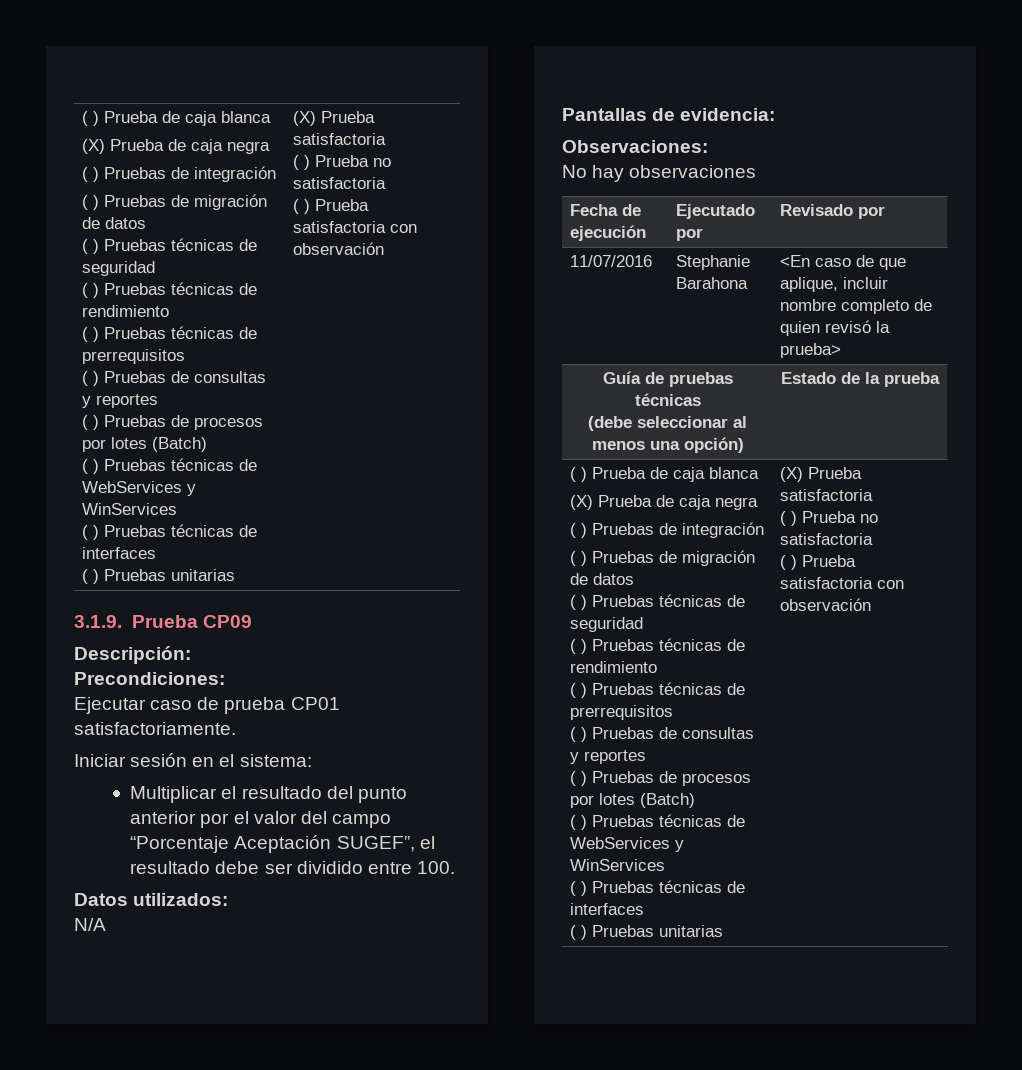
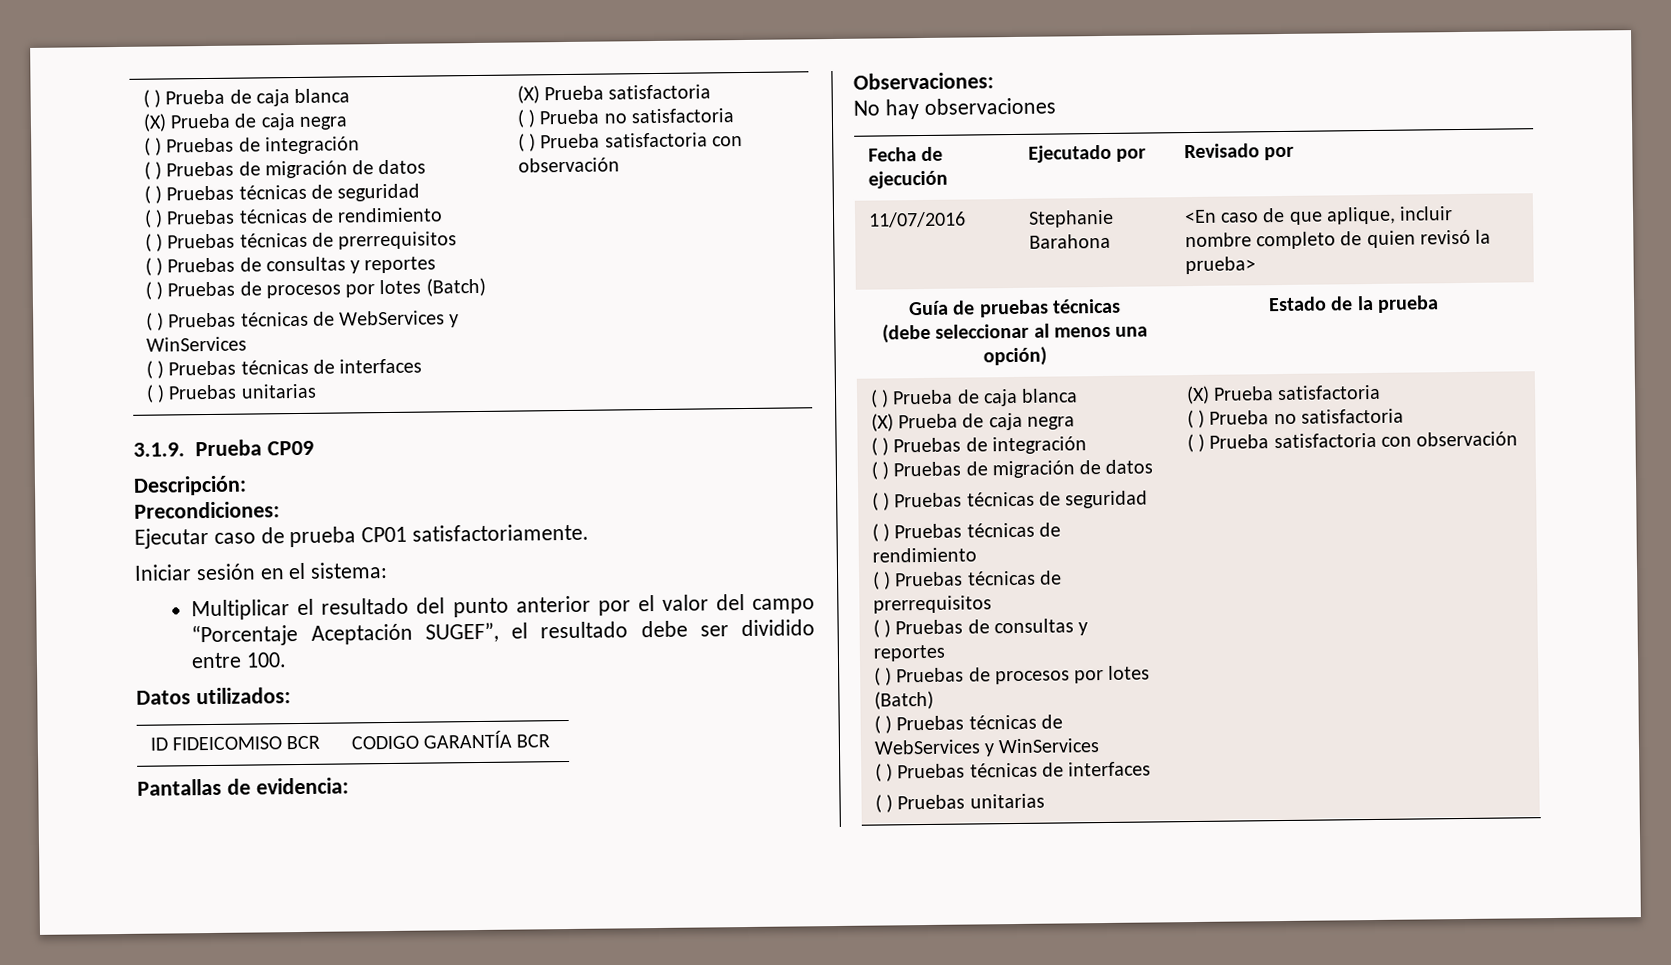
[74,918,106,931] // N/A -> [149,735,321,751] [350,730,551,750] // ID FIDEICOMISO BCR | CODIGO GARANTÍA BCR

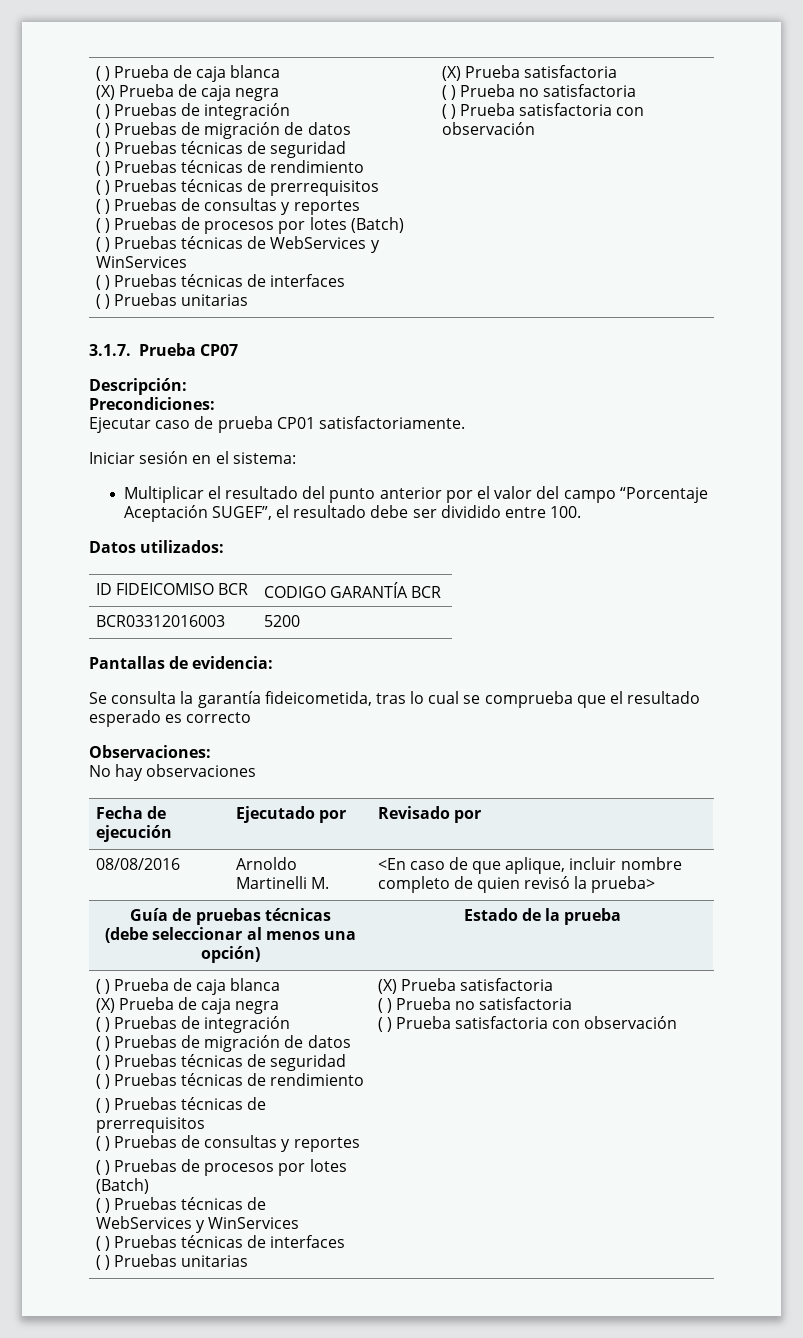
[133,439,314,457] 3.1.9. Prueba CP09 -> [89,343,238,356] 3.1.7. Prueba CP07
(551, 741) none -> [95,615,225,627] [263,615,300,627] // BCR03312016003 | 5200
(349, 786) none -> [89,691,701,708] [89,710,252,727] // Se consulta la garantía fideicometida, tras lo cual se comprueba que el resultado esperado es correcto
[867,211,966,228] [1027,209,1114,228] [1028,233,1111,249] 11/07/2016 | Stephanie Barahona -> [95,858,180,870] [235,857,297,870] [235,876,329,889] 08/08/2016 | Arnoldo Martinelli M.

